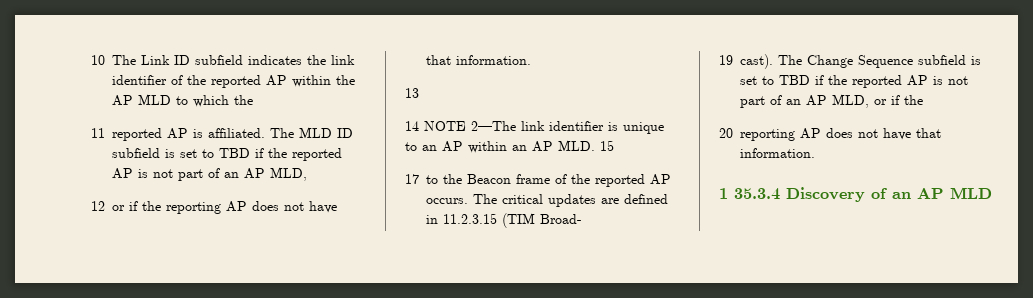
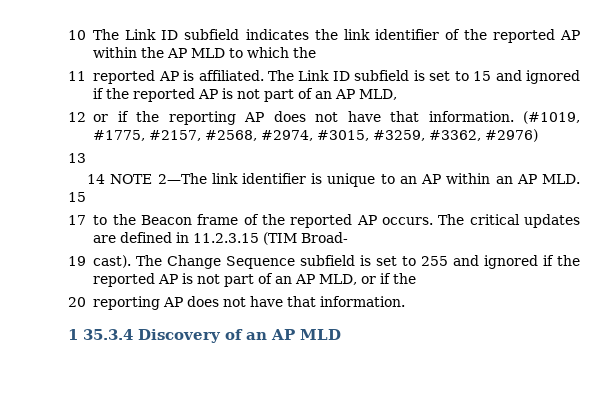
[299,127,332,138] MLD -> [298,70,330,81] Link
[219,148,250,158] TBD -> [473,70,581,84] 15 and ignored
(531, 60) none -> [523,111,580,124] [93,129,539,142] (#1019, #1775, #2157, #2568, #2974, #3015, #3259, #3362, #2976)
[779,75,810,85] TBD -> [421,255,539,269] 255 and ignored

